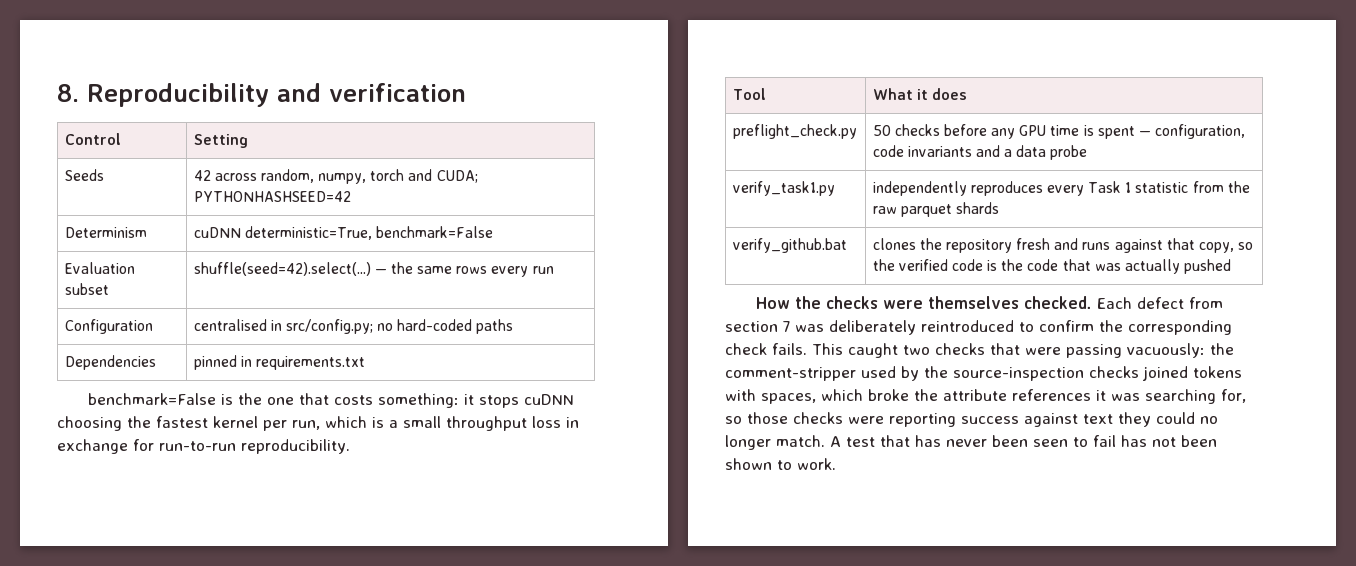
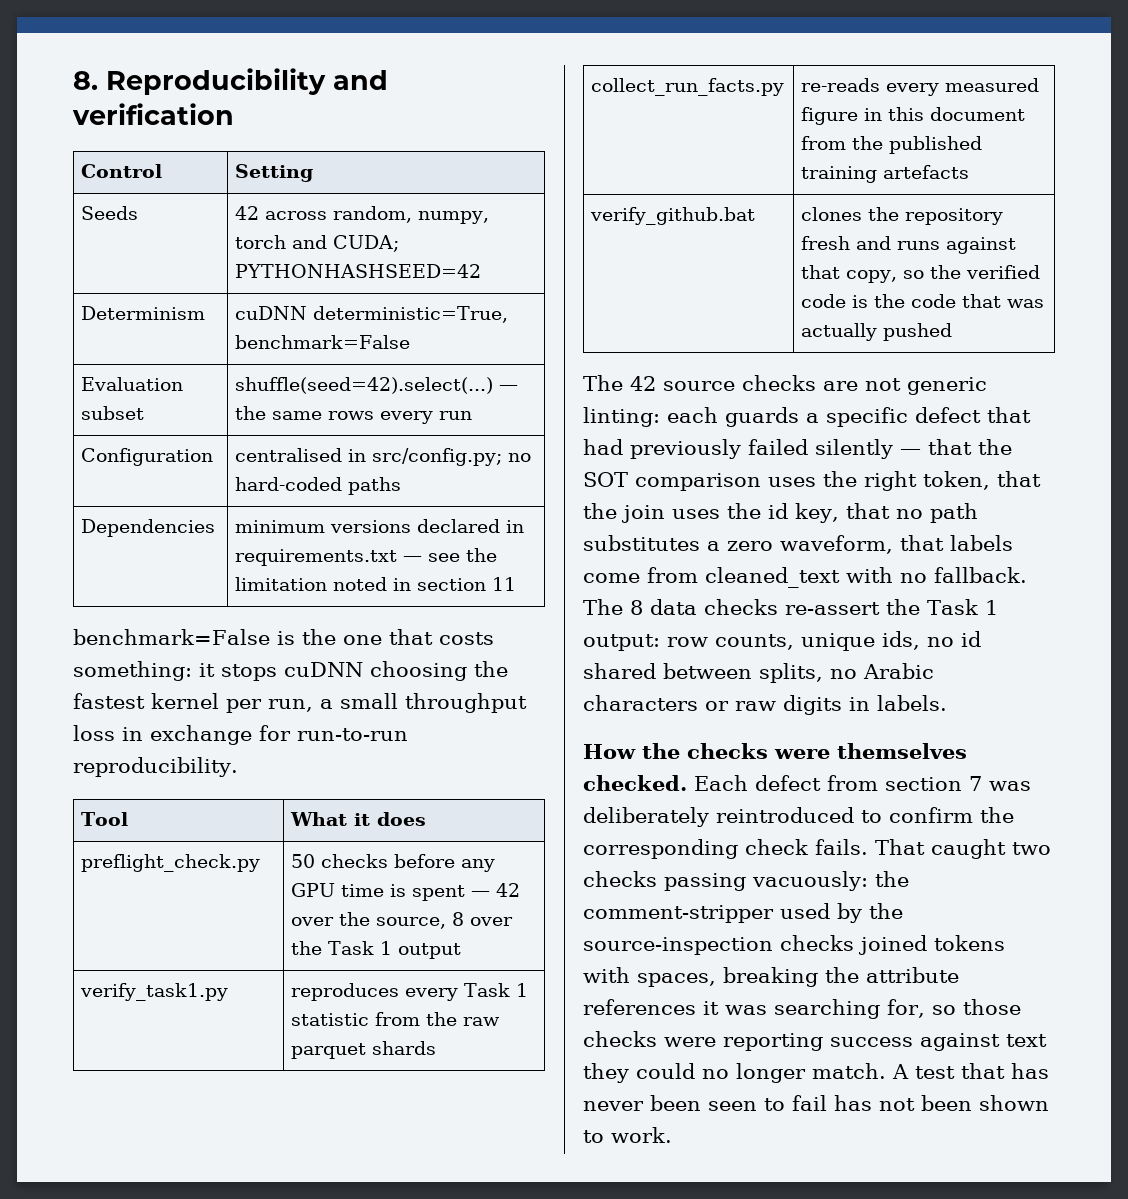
[193,355,237,370] pinned -> [235,519,501,533] minimum versions declared
(365, 363) none -> [403,548,498,562] [235,577,517,591] — see the limitation noted in section 11
[325,416,384,428] which is -> (313, 705) none
[1155,124,1246,139] [872,145,1088,160] configuration, code invariants and a data probe -> [496,883,521,897] [291,912,514,929] [291,941,462,959] 42 over the source, 8 over the Task 1 output
[872,181,967,196] independently -> (229, 992) none
(999, 208) none -> [591,78,785,96] [801,78,1040,96] [801,107,1026,125] [801,136,983,154] [801,165,970,183] // collect_run_facts.py | re-reads every measured figure in this document from the published training artefacts
(1232, 266) none -> [583,375,987,395] [583,407,1031,427] [583,439,1012,459] [583,471,1041,491] [583,503,978,523] [583,535,1013,554] [583,567,1027,588] [583,599,998,615] [583,631,981,651] [583,663,934,683] [583,695,947,715] // The 42 source checks are not generic linting: each guards a specific defect that had previously failed silently — that the SOT comparison uses the right token, that the join uses the id key, that no path substitutes a zero waveform, that labels come from cleaned_text with no fallback. The 8 data checks re-assert the Task 1 output: row counts, unique ids, no id shared between splits, no Arabic characters or raw digits in labels.
[812,343,843,355] This -> [875,839,925,855] That
[990,343,1061,355] that were -> (657, 879) none
[821,389,909,401] which broke -> [723,967,818,987] breaking

